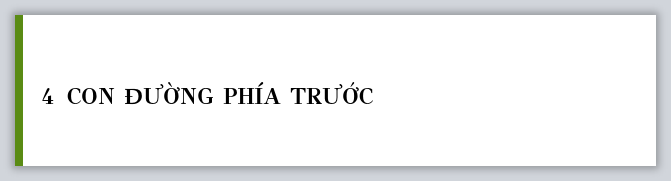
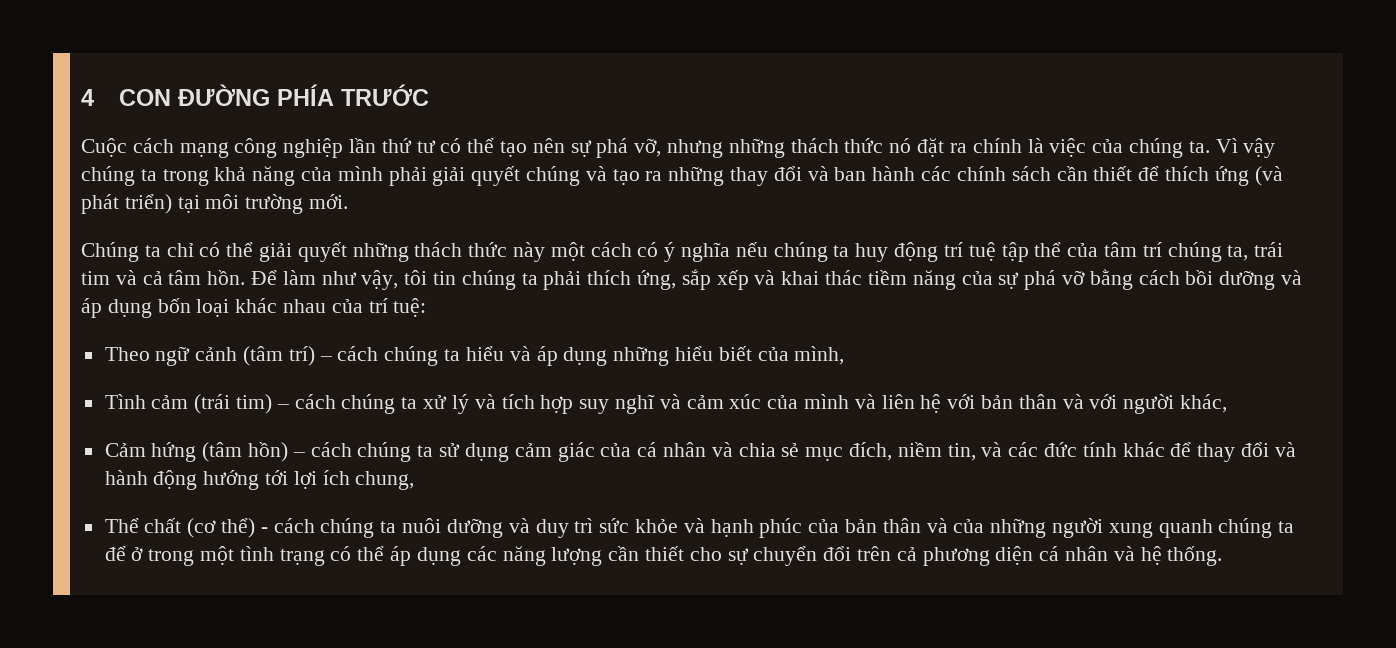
(374, 93) none -> [81,138,1276,158] [81,166,1283,186] [81,194,349,214] [81,242,1284,262] [81,269,1302,290] [81,298,427,318] [104,346,845,366] [104,394,1227,414] [104,442,1296,462] [104,470,415,490] [104,518,1295,538] [104,546,1223,566] // Cuộc cách mạng công nghiệp lần thứ tư có thể tạo nên sự phá vỡ, nhưng những thách thức nó đặt ra chính là việc của chúng ta. Vì vậy chúng ta trong khả năng của mình phải giải quyết chúng và tạo ra những thay đổi và ban hành các chính sách cần thiết để thích ứng (và phát triển) tại môi trường mới. // Chúng ta chỉ có thể giải quyết những thách thức này một cách có ý nghĩa nếu chúng ta huy động trí tuệ tập thể của tâm trí chúng ta, trái tim và cả tâm hồn. Để làm như vậy, tôi tin chúng ta phải thích ứng, sắp xếp và khai thác tiềm năng của sự phá vỡ bằng cách bồi dưỡng và áp dụng bốn loại khác nhau của trí tuệ: // Theo ngữ cảnh (tâm trí) – cách chúng ta hiểu và áp dụng những hiểu biết của mình, // Tình cảm (trái tim) – cách chúng ta xử lý và tích hợp suy nghĩ và cảm xúc của mình và liên hệ với bản thân và với người khác, // Cảm hứng (tâm hồn) – cách chúng ta sử dụng cảm giác của cá nhân và chia sẻ mục đích, niềm tin, và các đức tính khác để thay đổi và hành động hướng tới lợi ích chung, // Thể chất (cơ thể) - cách chúng ta nuôi dưỡng và duy trì sức khỏe và hạnh phúc của bản thân và của những người xung quanh chúng ta để ở trong một tình trạng có thể áp dụng các năng lượng cần thiết cho sự chuyển đổi trên cả phương diện cá nhân và hệ thống.

